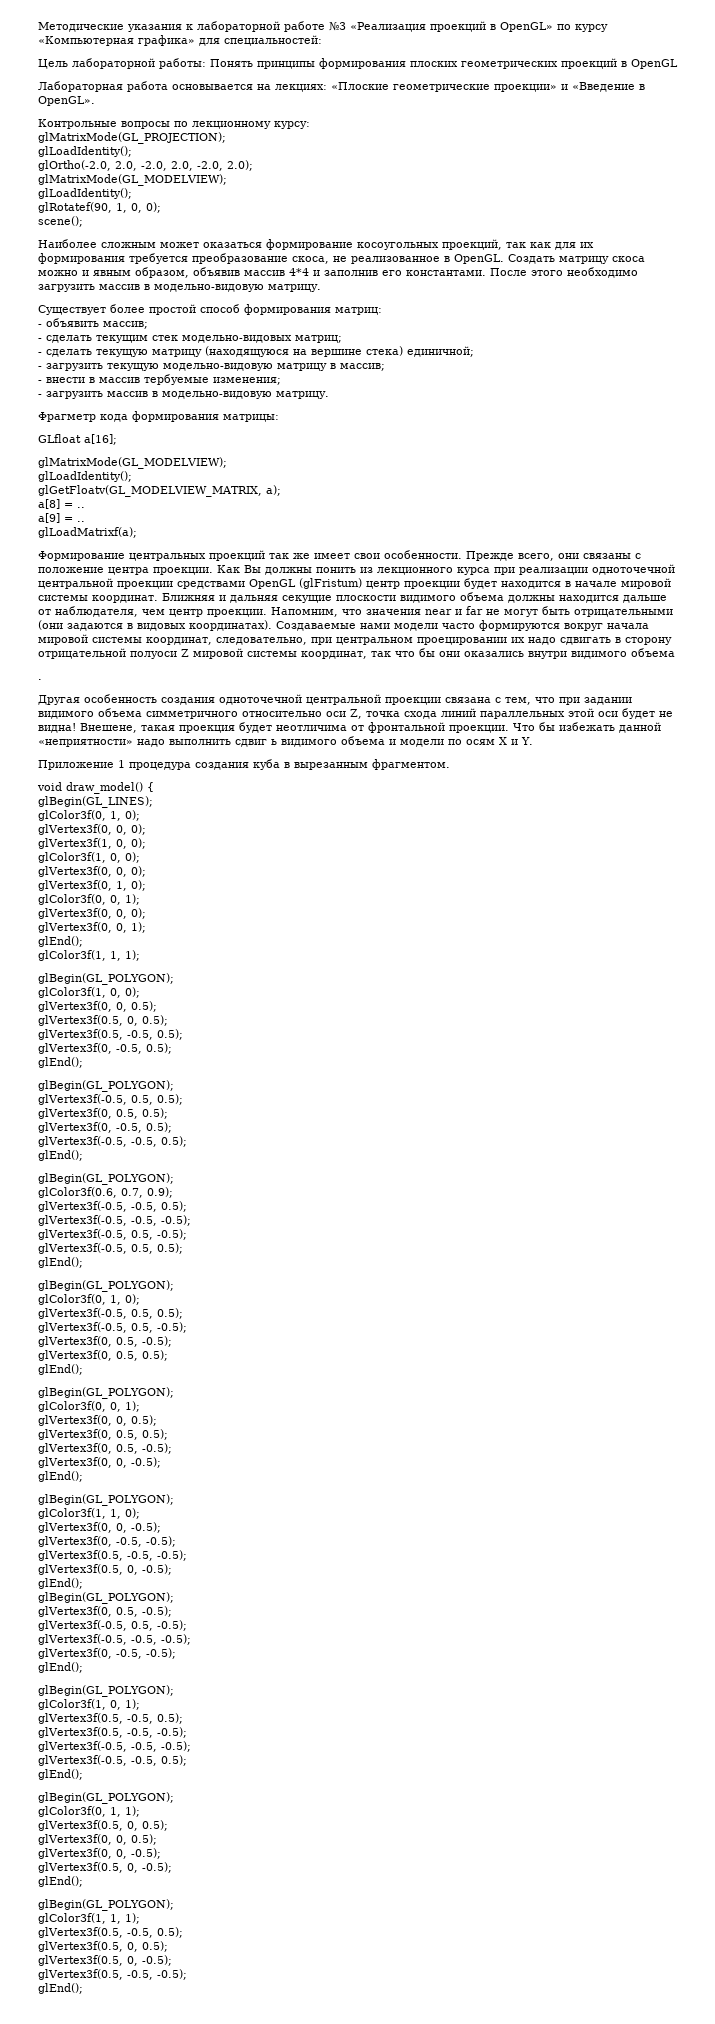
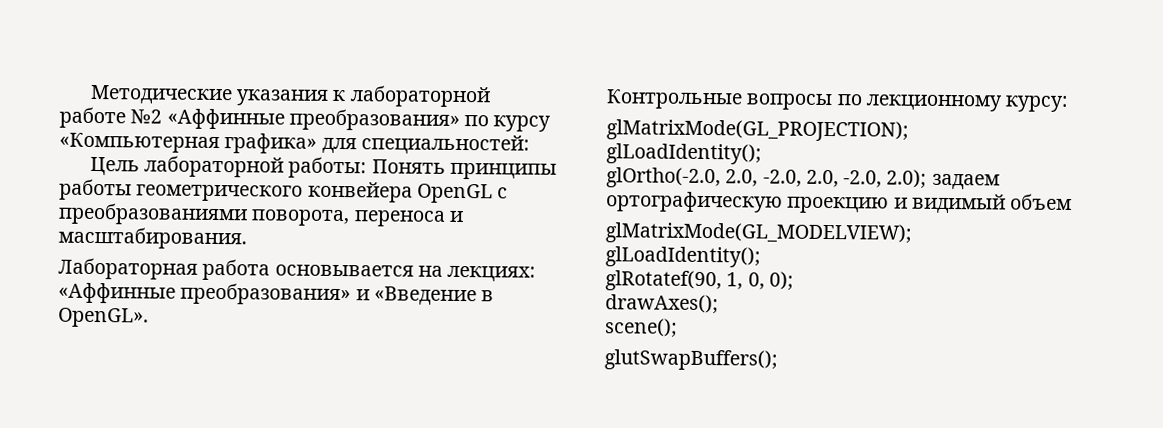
[329,21,553,32] №3 «Реализация проекций в OpenGL» -> [130,108,460,131] №2 «Аффинные преобразования»
[319,58,678,69] формирования плоских геометрических проекций в OpenGL -> [59,178,509,204] [58,202,464,227] [58,226,247,250] работы геометрического конвейера OpenGL c преобразованиями поворота, переноса и масштабирования.
[331,82,557,92] «Плоские геометрические проекции» -> [58,282,352,306] «Аффинные преобразования»
(253, 165) none -> [931,173,1000,190] [606,191,1073,214] задаем ортографическую проекцию и видимый объем
(161, 207) none -> [605,294,719,315] // drawAxes();
[38,239,594,250] [38,253,645,264] [38,267,638,278] [38,284,321,292] [38,304,382,315] [38,318,148,329] [38,335,342,343] [38,346,474,357] [38,363,385,371] [38,374,281,385] [38,391,329,399] [38,411,279,422] [38,434,117,445] [38,457,227,469] [38,471,132,482] [38,485,281,497] [38,499,85,509] [38,513,85,523] [38,527,137,538] [38,550,641,561] [38,564,675,575] [38,578,671,589] [38,592,667,603] [38,606,673,617] [38,620,649,631] [38,634,672,645] [38,648,675,659] [38,679,42,680] [38,694,632,705] [38,708,673,719] [38,722,661,733] [38,736,533,747] [38,759,450,770] [37,782,154,794] [38,796,153,808] [38,810,140,821] [38,824,146,835] [38,838,146,849] [38,852,140,863] [38,866,146,877] [38,880,146,891] [38,894,140,905] [38,908,146,919] [38,922,146,933] [38,936,83,947] [38,950,140,961] [38,973,174,985] [38,987,140,998] [38,1001,157,1012] [38,1015,168,1026] [38,1029,183,1040] [38,1043,172,1054] [38,1057,83,1068] [38,1080,174,1092] [38,1094,183,1105] [38,1108,168,1119] [38,1122,172,1133] [38,1136,187,1147] [38,1150,83,1161] [38,1173,174,1185] [38,1187,173,1198] [38,1201,187,1212] [38,1215,191,1226] [38,1229,187,1240] [38,1243,183,1254] [38,1257,83,1268] [38,1280,174,1292] [38,1294,140,1305] [38,1308,183,1319] [38,1322,187,1333] [38,1336,172,1347] [38,1350,168,1361] [38,1364,83,1375] [38,1387,174,1399] [38,1401,140,1412] [38,1415,157,1426] [38,1429,168,1440] [38,1443,172,1454] [38,1457,161,1468] [38,1471,83,1482] [38,1494,174,1506] [38,1508,140,1519] [38,1522,161,1533] [38,1536,176,1547] [38,1550,187,1561] [38,1564,172,1575] [38,1578,83,1589] [38,1592,174,1604] [38,1606,172,1617] [38,1620,187,1631] [38,1634,191,1645] [38,1648,176,1659] [38,1662,83,1673] [38,1685,174,1697] [38,1699,140,1710] [38,1713,183,1724] [38,1727,187,1738] [38,1741,191,1752] [38,1755,187,1766] [38,1769,83,1780] [38,1792,174,1804] [38,1806,140,1817] [38,1820,168,1831] [38,1834,157,1845] [38,1848,161,1859] [38,1862,172,1873] [38,1876,83,1887] [38,1899,174,1911] [38,1913,140,1924] [38,1927,183,1938] [38,1941,168,1952] [38,1955,172,1966] [38,1969,187,1980] [38,1983,83,1994] Наиболее сложным может оказаться формирование косоугольных проекций, так как для их формирования требуется преобразование скоса, не реализованное в OpenGL. Создать матрицу скоса можно и явным образом, объявив массив 4*4 и заполнив его константами. После этого необходимо загрузить массив в модельно-видовую матрицу. // Существует более простой способ формирования матриц: // - объявить массив; // - сделать текущим стек модельно-видовых матриц; // - сделать текущую матрицу (находящуюся на вершине стека) единичной; // - загрузить текущую модельно-видовую матрицу в массив; // - внести в массив тербуемые изменения; // - загрузить массив в модельно-видовую матрицу. // Фрагметр кода формирования матрицы: // GLfloat a[16]; // glMatrixMode(GL_MODELVIEW); // glLoadIdentity(); // glGetFloatv(GL_MODELVIEW_MATRIX, a); // a[8] = .. // a[9] = .. // glLoadMatrixf(a); // Формирование центральных проекций так же имеет свои особенности. Прежде всего, они связаны с положение центра проекции. Как Вы должны понить из лекционного курса при реализации одноточечной центральной проекции средствами OpenGL (glFristum) центр проекции будет находится в начале мировой системы координат. Ближняя и дальняя секущие плоскости видимого объема должны находится дальше от наблюдателя, чем центр проекции. Напомним, что значения near и far не могут быть отрицательными (они задаются в видовых координатах). Создаваемые нами модели часто формируются вокруг начала мировой системы координат, следовательно, при центральном проецировании их надо сдвигать в сторону отрицательной полуоси Z мировой системы координат, так что бы они оказались внутри видимого объема // . // Другая особенность создания одноточечной центральной проекции связана с тем, что при задании видимого объема симметричного относительно оси Z, точка схода линий параллельных этой оси будет не видна! Внешене, такая проекция будет неотличима от фронтальной проекции. Что бы избежать данной «неприятности» надо выполнить сдвиг ь видимого объема и модели по осям X и Y. // Приложение 1 процедура создания куба в вырезанным фрагментом. // void draw_model() { // glBegin(GL_LINES); // glColor3f(0, 1, 0); // glVertex3f(0, 0, 0); // glVertex3f(1, 0, 0); // glColor3f(1, 0, 0); // glVertex3f(0, 0, 0); // glVertex3f(0, 1, 0); // glColor3f(0, 0, 1); // glVertex3f(0, 0, 0); // glVertex3f(0, 0, 1); // glEnd(); // glColor3f(1, 1, 1); // glBegin(GL_POLYGON); // glColor3f(1, 0, 0); // glVertex3f(0, 0, 0.5); // glVertex3f(0.5, 0, 0.5); // glVertex3f(0.5, -0.5, 0.5); // glVertex3f(0, -0.5, 0.5); // glEnd(); // glBegin(GL_POLYGON); // glVertex3f(-0.5, 0.5, 0.5); // glVertex3f(0, 0.5, 0.5); // glVertex3f(0, -0.5, 0.5); // glVertex3f(-0.5, -0.5, 0.5); // glEnd(); // glBegin(GL_POLYGON); // glColor3f(0.6, 0.7, 0.9); // glVertex3f(-0.5, -0.5, 0.5); // glVertex3f(-0.5, -0.5, -0.5); // glVertex3f(-0.5, 0.5, -0.5); // glVertex3f(-0.5, 0.5, 0.5); // glEnd(); // glBegin(GL_POLYGON); // glColor3f(0, 1, 0); // glVertex3f(-0.5, 0.5, 0.5); // glVertex3f(-0.5, 0.5, -0.5); // glVertex3f(0, 0.5, -0.5); // glVertex3f(0, 0.5, 0.5); // glEnd(); // glBegin(GL_POLYGON); // glColor3f(0, 0, 1); // glVertex3f(0, 0, 0.5); // glVertex3f(0, 0.5, 0.5); // glVertex3f(0, 0.5, -0.5); // glVertex3f(0, 0, -0.5); // glEnd(); // glBegin(GL_POLYGON); // glColor3f(1, 1, 0); // glVertex3f(0, 0, -0.5); // glVertex3f(0, -0.5, -0.5); // glVertex3f(0.5, -0.5, -0.5); // glVertex3f(0.5, 0, -0.5); // glEnd(); // glBegin(GL_POLYGON); // glVertex3f(0, 0.5, -0.5); // glVertex3f(-0.5, 0.5, -0.5); // glVertex3f(-0.5, -0.5, -0.5); // glVertex3f(0, -0.5, -0.5); // glEnd(); // glBegin(GL_POLYGON); // glColor3f(1, 0, 1); // glVertex3f(0.5, -0.5, 0.5); // glVertex3f(0.5, -0.5, -0.5); // glVertex3f(-0.5, -0.5, -0.5); // glVertex3f(-0.5, -0.5, 0.5); // glEnd(); // glBegin(GL_POLYGON); // glColor3f(0, 1, 1); // glVertex3f(0.5, 0, 0.5); // glVertex3f(0, 0, 0.5); // glVertex3f(0, 0, -0.5); // glVertex3f(0.5, 0, -0.5); // glEnd(); // glBegin(GL_POLYGON); // glColor3f(1, 1, 1); // glVertex3f(0.5, -0.5, 0.5); // glVertex3f(0.5, 0, 0.5); // glVertex3f(0.5, 0, -0.5); // glVertex3f(0.5, -0.5, -0.5); // glEnd(); -> [604,349,778,371] glutSwapBuffers();

